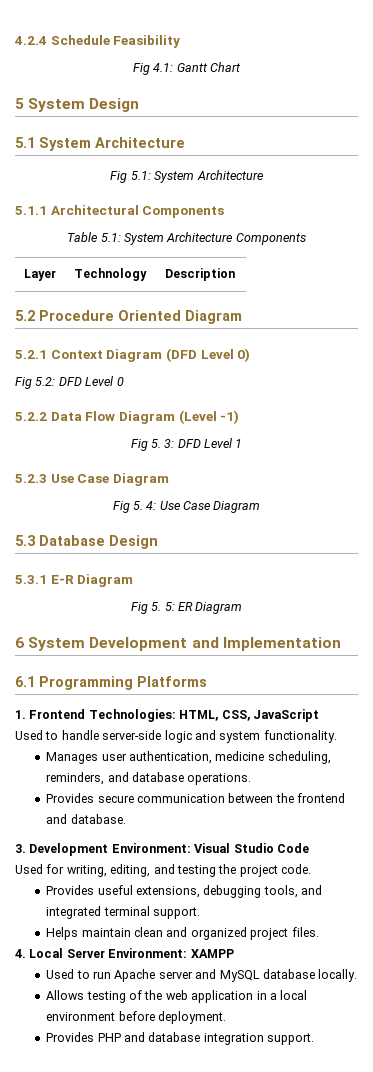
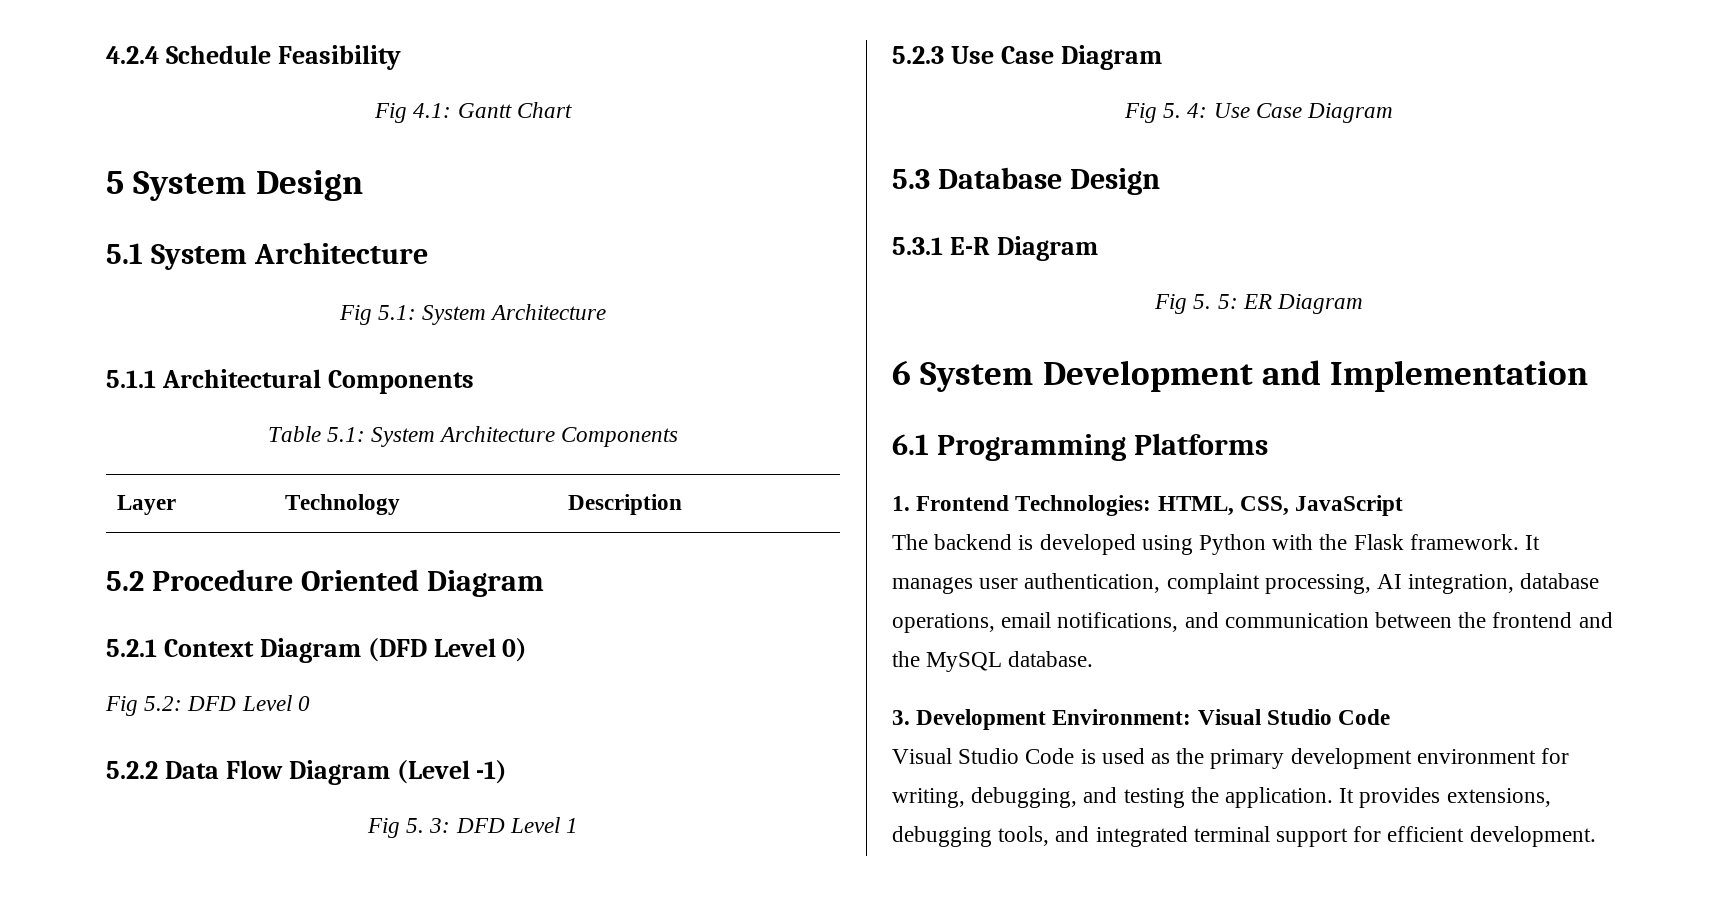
[15,730,337,743] [46,751,331,764] [46,772,252,785] [46,793,134,803] Used to handle server-side logic and system functionality. // Manages user authentication, medicine scheduling, reminders, and database operations. // Provides secure -> [892,534,1541,555] [892,573,1600,594] [892,612,1219,633] The backend is developed using Python with the Flask framework. It manages user authentication, complaint processing, AI integration, database operations, email notifications, and
(68, 819) none -> [892,651,1003,672] the MySQL
[15,864,43,874] Used -> [892,748,1536,769] Visual Studio Code is used as the primary development environment
[110,864,151,877] editing, -> [971,787,1078,808] debugging,
[239,864,311,877] [46,885,133,895] project code. // Provides useful -> [1225,787,1441,808] application. It provides
[153,907,201,919] [46,927,319,940] [15,948,234,958] [46,969,358,982] [46,990,308,1003] [46,1011,227,1024] [46,1032,315,1045] support. // Helps maintain clean and organized project files. // 4. Local Server Environment: XAMPP // Used to run Apache server and MySQL database locally. // Allows testing of the web application in a local environment before deployment. // Provides PHP and database integration support. -> [1276,826,1596,847] support for efficient development.

